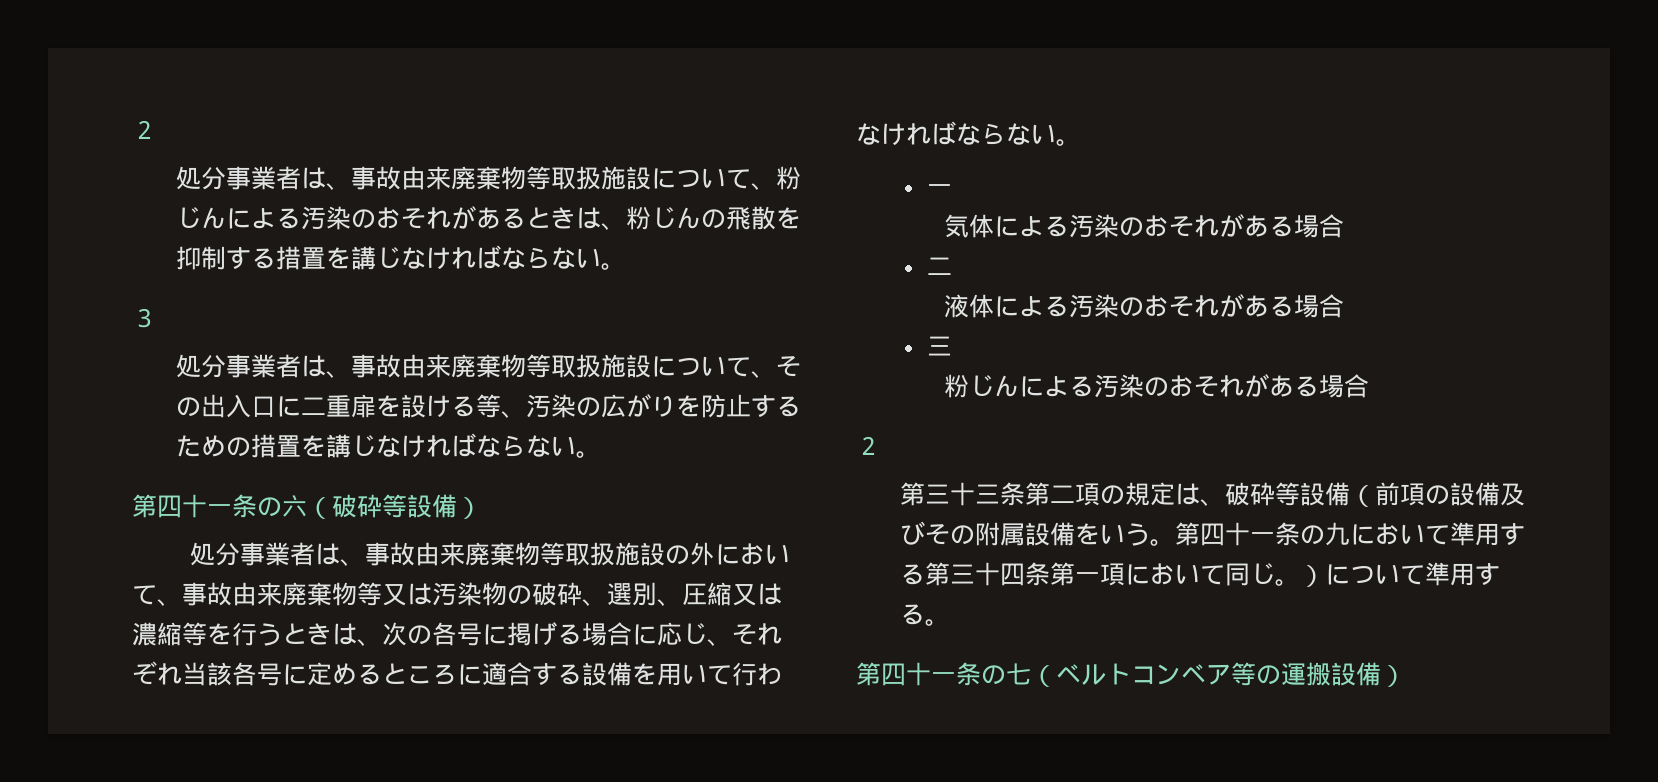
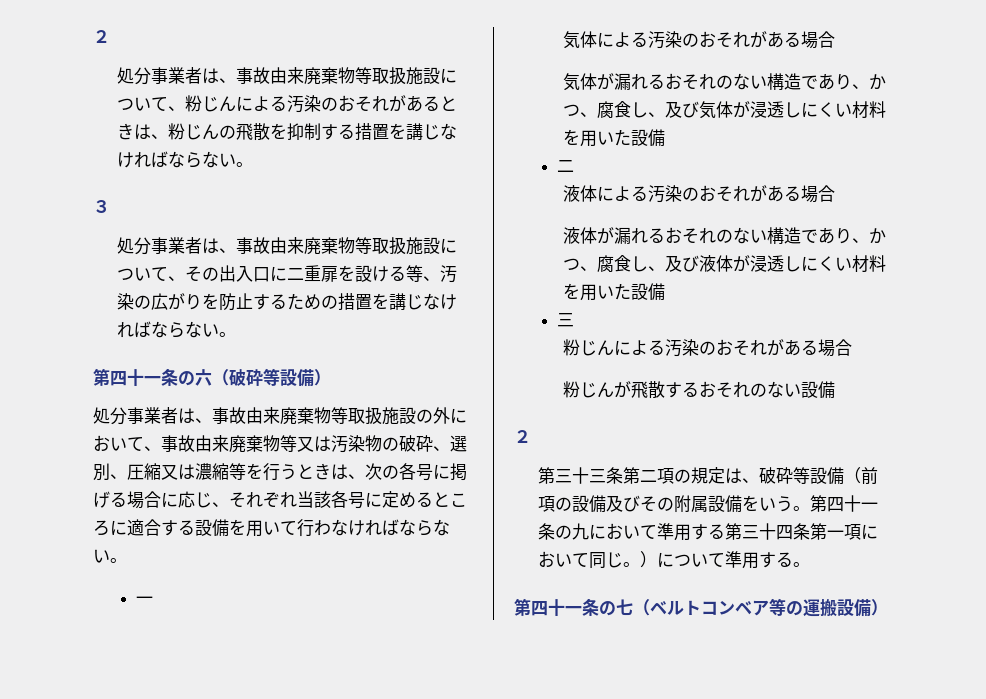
(1344, 226) none -> [562,73,886,91] [562,101,886,119] [562,129,665,147] // 気体が漏れるおそれのない構造であり、かつ、腐食し、及び気体が浸透しにくい材料を用いた設備
(1344, 306) none -> [562,227,886,244] [562,255,886,273] [562,283,665,301] // 液体が漏れるおそれのない構造であり、かつ、腐食し、及び液体が浸透しにくい材料を用いた設備
(1369, 386) none -> [562,381,835,399] // 粉じんが飛散するおそれのない設備

